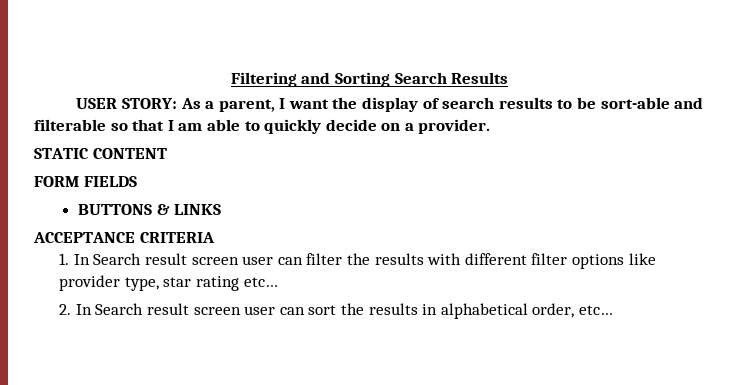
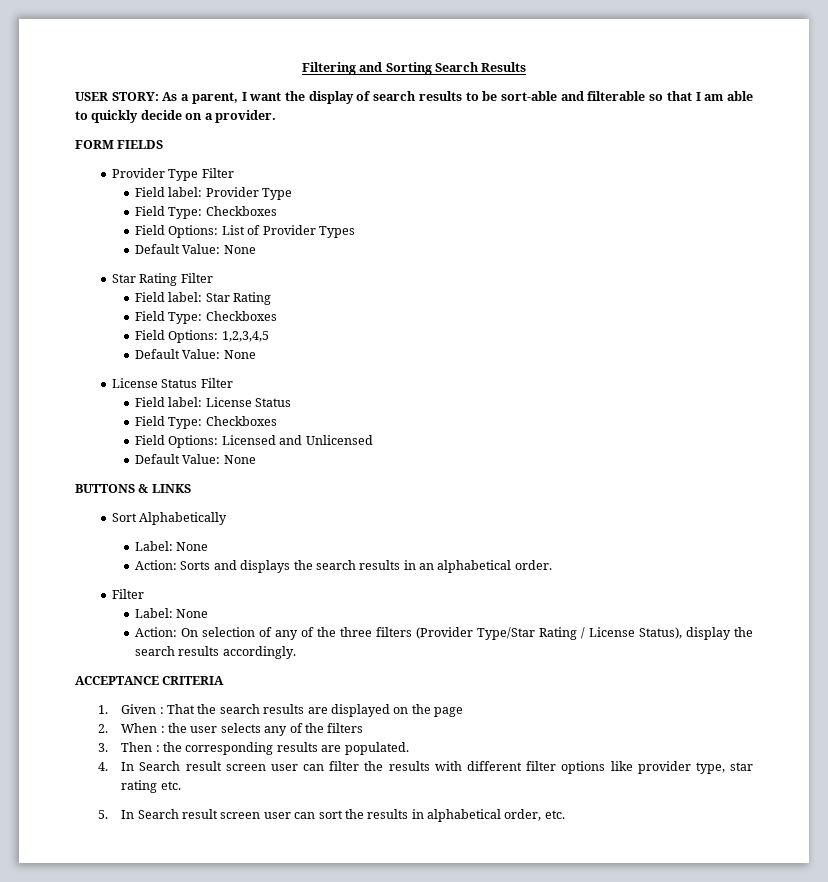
[34,148,167,159] // STATIC CONTENT -> (276, 116) none
[77,204,222,215] [33,232,215,243] [59,253,70,265] BUTTONS & LINKS // ACCEPTANCE CRITERIA // 1. -> [111,168,234,181] [135,187,293,200] [135,206,277,219] [135,225,355,238] [135,244,256,254] [111,273,213,286] [135,292,272,305] [135,311,277,324] [135,330,269,343] [135,349,256,359] [111,378,233,388] [135,397,292,407] [135,416,277,429] [135,435,373,448] [135,454,256,464] [75,484,191,493] [111,512,228,525] [135,541,209,551] [135,560,552,573] [111,589,144,599] [135,608,209,618] [135,627,754,640] [135,646,296,659] [75,676,225,685] [98,704,464,717] [98,723,364,736] [98,742,409,755] [98,762,109,771] Provider Type Filter // Field label: Provider Type // Field Type: Checkboxes // Field Options: List of Provider Types // Default Value: None // Star Rating Filter // Field label: Star Rating // Field Type: Checkboxes // Field Options: 1,2,3,4,5 // Default Value: None // License Status Filter // Field label: License Status // Field Type: Checkboxes // Field Options: Licensed and Unlicensed // Default Value: None // BUTTONS & LINKS // Sort Alphabetically // Label: None // Action: Sorts and displays the search results in an alphabetical order. // Filter // Label: None // Action: On selection of any of the three filters (Provider Type/Star Rating / License Status), display the search results accordingly. // ACCEPTANCE CRITERIA // 1. Given : That the search results are displayed on the page // 2. When : the user selects any of the filters // 3. Then : the corresponding results are populated. // 4.
[243,277,278,287] [59,304,72,315] etc… // 2. -> [160,781,181,790] [98,810,109,819] etc. // 5.
[578,305,613,315] etc… -> [544,810,565,819] etc.

